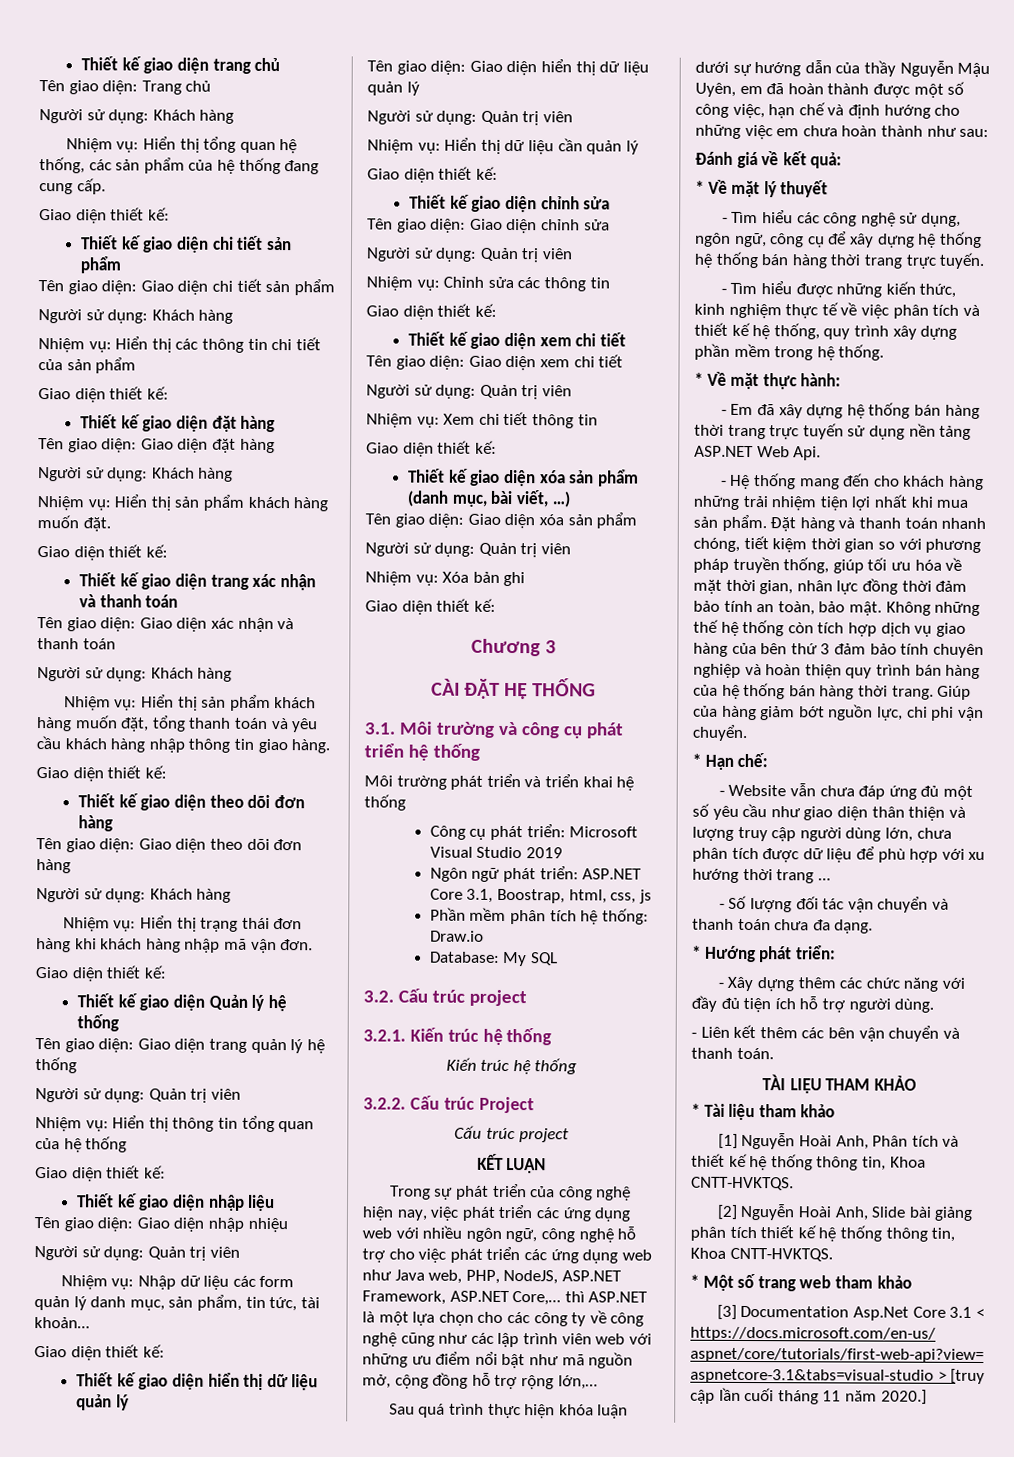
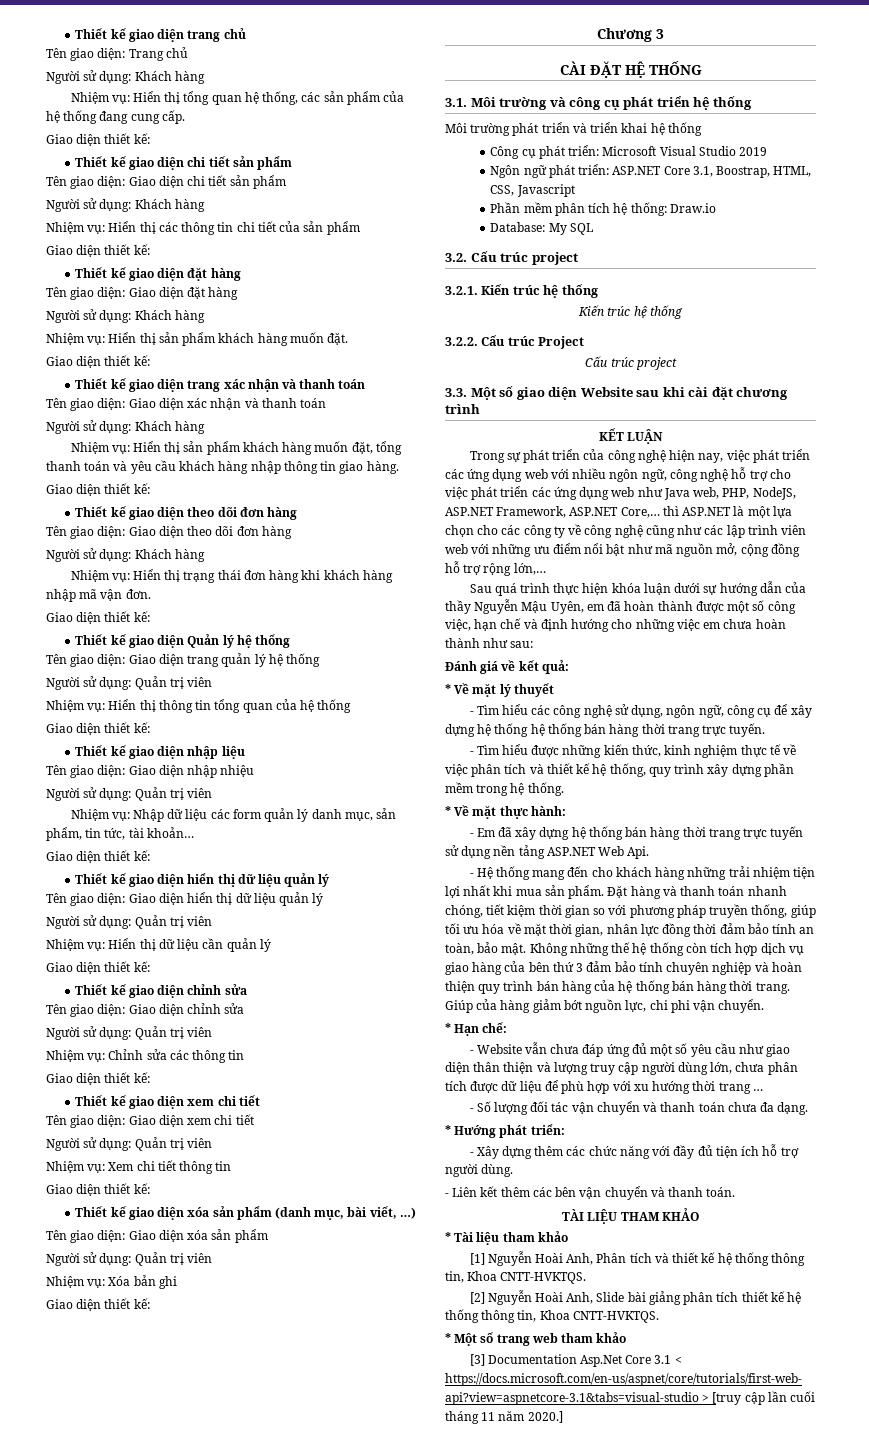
[568,889,652,904] html, css, js -> [773,166,812,177] [490,184,575,197] HTML, CSS, Javascript
(569, 1135) none -> [445,386,789,400] [445,404,480,414] // 3.3. Một số giao diện Website sau khi cài đặt chương trình

